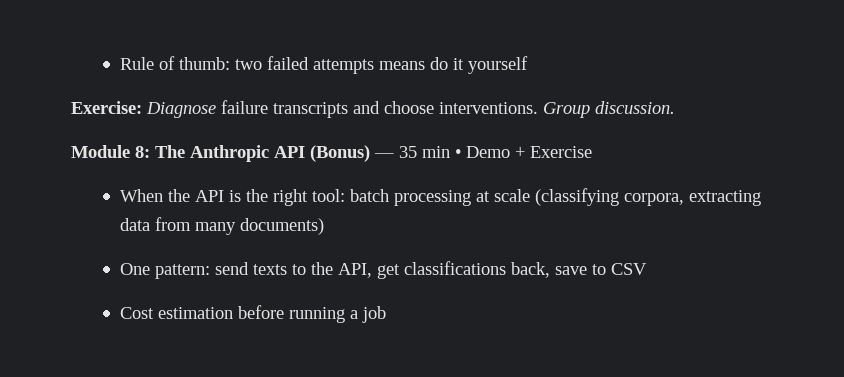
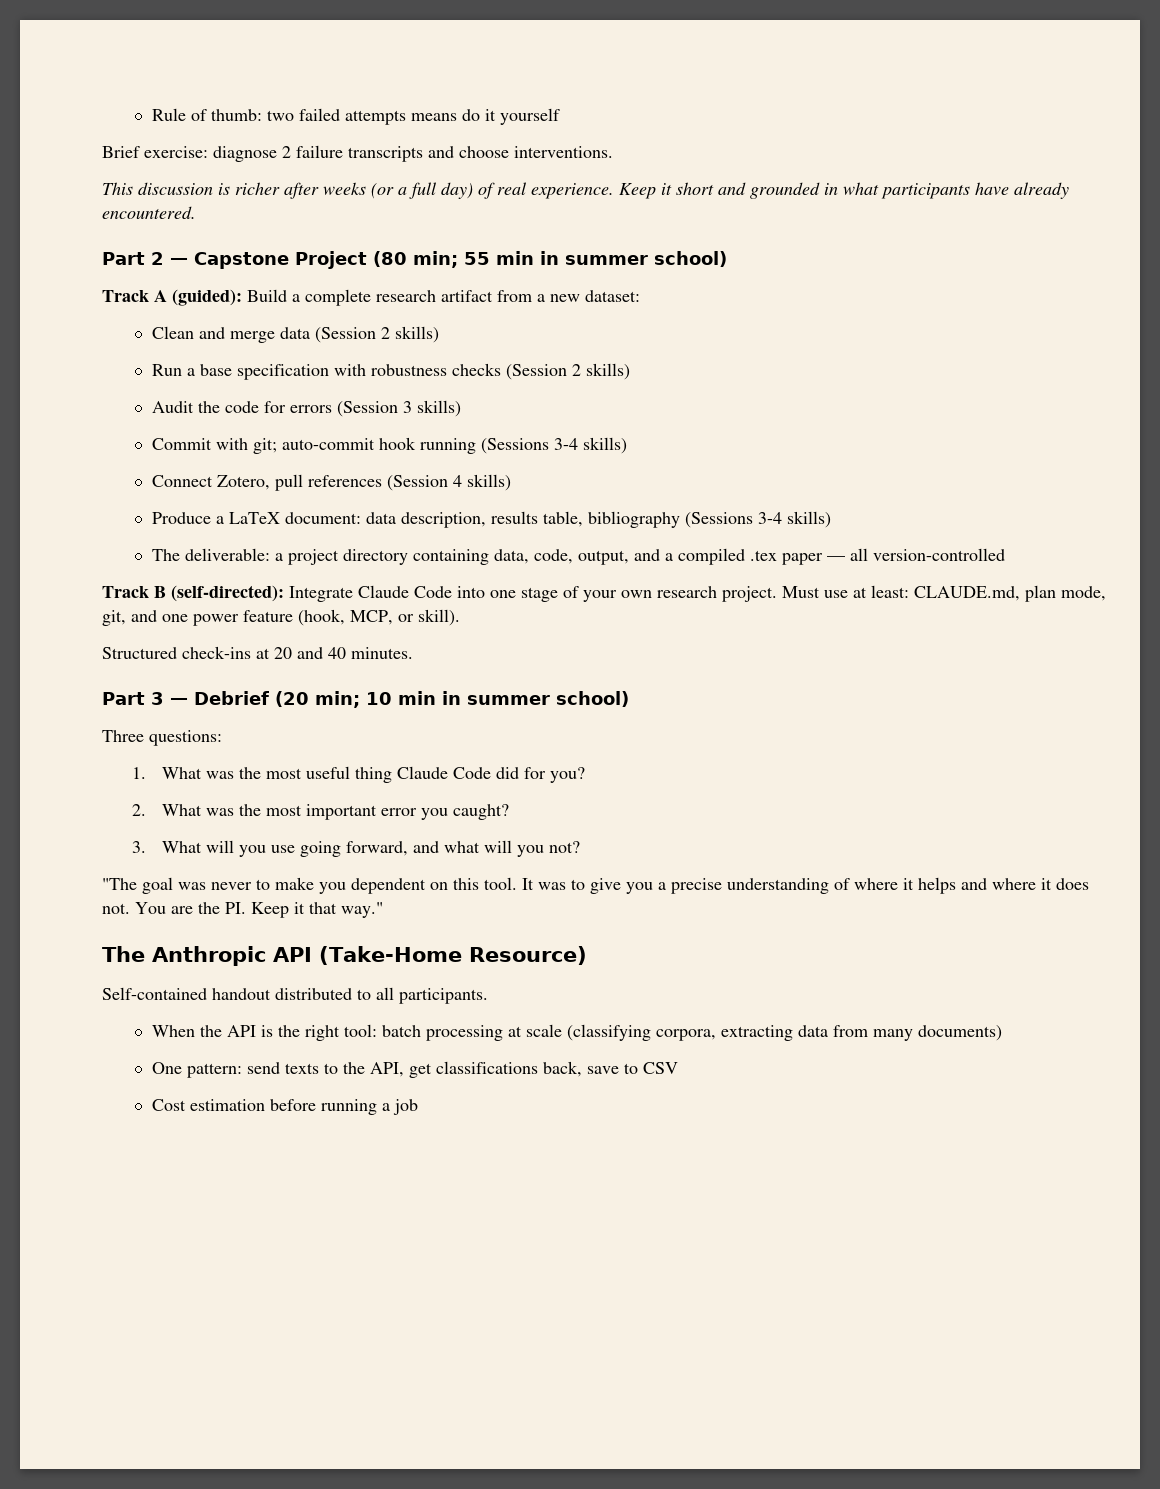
[71,101,216,118] Exercise: Diagnose -> [102,146,291,162] Brief exercise: diagnose 2
[543,101,675,118] [71,145,592,162] Group discussion. // Module 8: The Anthropic API (Bonus) — 35 min • Demo + Exercise -> [102,182,1069,199] [102,206,196,219] [102,251,727,269] [102,289,640,306] [151,326,439,343] [151,363,630,380] [151,400,461,417] [151,437,627,454] [151,474,511,491] [151,511,831,528] [151,548,1005,565] [102,585,1106,602] [102,609,460,626] [102,646,413,659] [102,691,629,708] [102,730,222,746] [131,766,585,783] [131,804,509,820] [131,840,580,857] [102,877,1089,894] [102,902,383,918] [102,946,587,966] [102,987,488,1004] // This discussion is richer after weeks (or a full day) of real experience. Keep it short and grounded in what participants have already encountered. // Part 2 — Capstone Project (80 min; 55 min in summer school) // Track A (guided): Build a complete research artifact from a new dataset: // Clean and merge data (Session 2 skills) // Run a base specification with robustness checks (Session 2 skills) // Audit the code for errors (Session 3 skills) // Commit with git; auto-commit hook running (Sessions 3-4 skills) // Connect Zotero, pull references (Session 4 skills) // Produce a LaTeX document: data description, results table, bibliography (Sessions 3-4 skills) // The deliverable: a project directory containing data, code, output, and a compiled .tex paper — all version-controlled // Track B (self-directed): Integrate Claude Code into one stage of your own research project. Must use at least: CLAUDE.md, plan mode, git, and one power feature (hook, MCP, or skill). // Structured check-ins at 20 and 40 minutes. // Part 3 — Debrief (20 min; 10 min in summer school) // Three questions: // 1. What was the most useful thing Claude Code did for you? // 2. What was the most important error you caught? // 3. What will you use going forward, and what will you not? // "The goal was never to make you dependent on this tool. It was to give you a precise understanding of where it helps and where it does not. You are the PI. Keep it that way." // The Anthropic API (Take-Home Resource) // Self-contained handout distributed to all participants.

